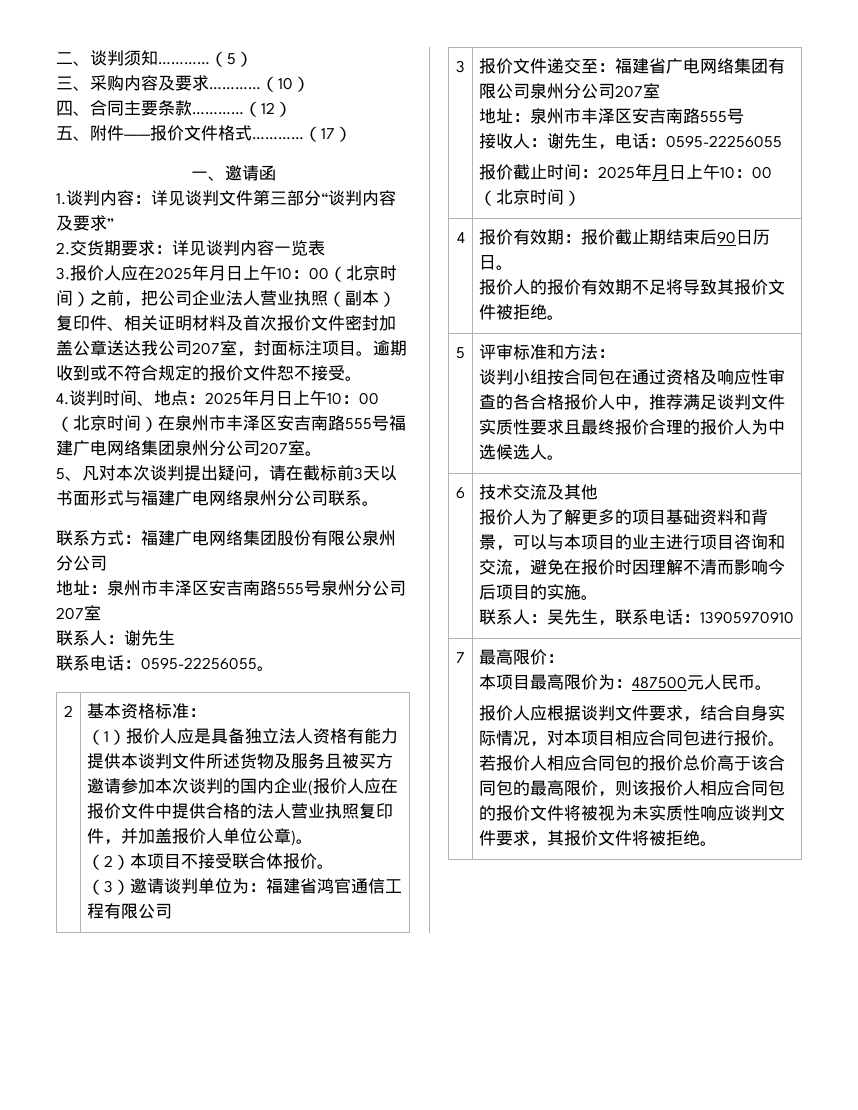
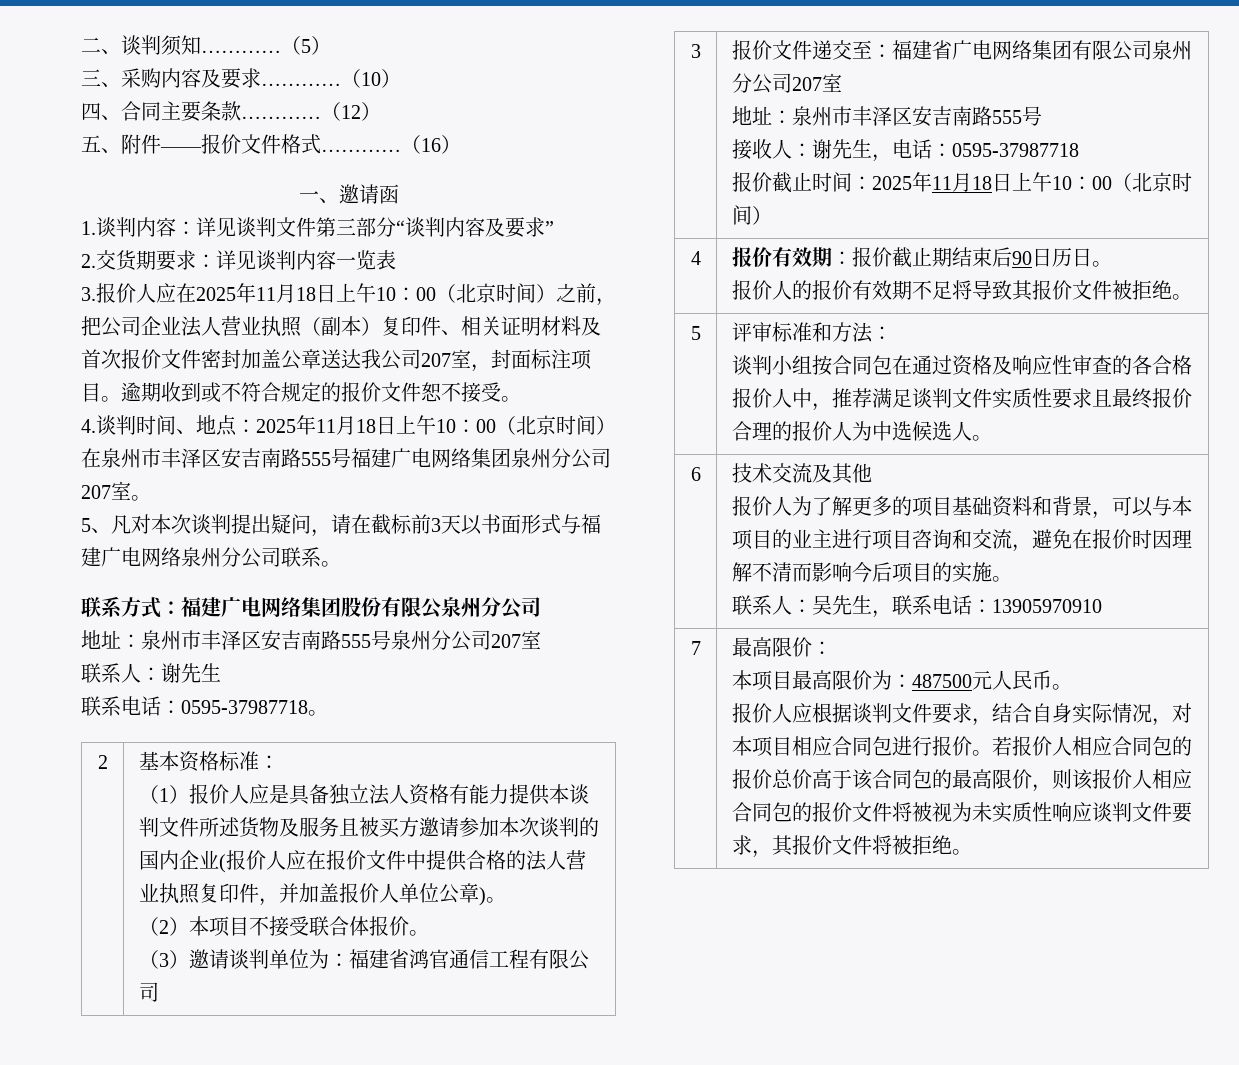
[321,128,335,139] 17 -> [421,138,441,152] 16
[209,265,226,281] 月 -> [256,284,316,303] 11月18
[259,390,276,406] 月 -> [316,416,376,435] 11月18
[141,657,257,670] 0595-22256055 -> [181,700,308,714] 0595-37987718
[666,135,783,148] 0595-22256055 -> [951,143,1079,157] 0595-37987718
[652,164,670,180] 月 -> [931,173,992,192] 11月18

